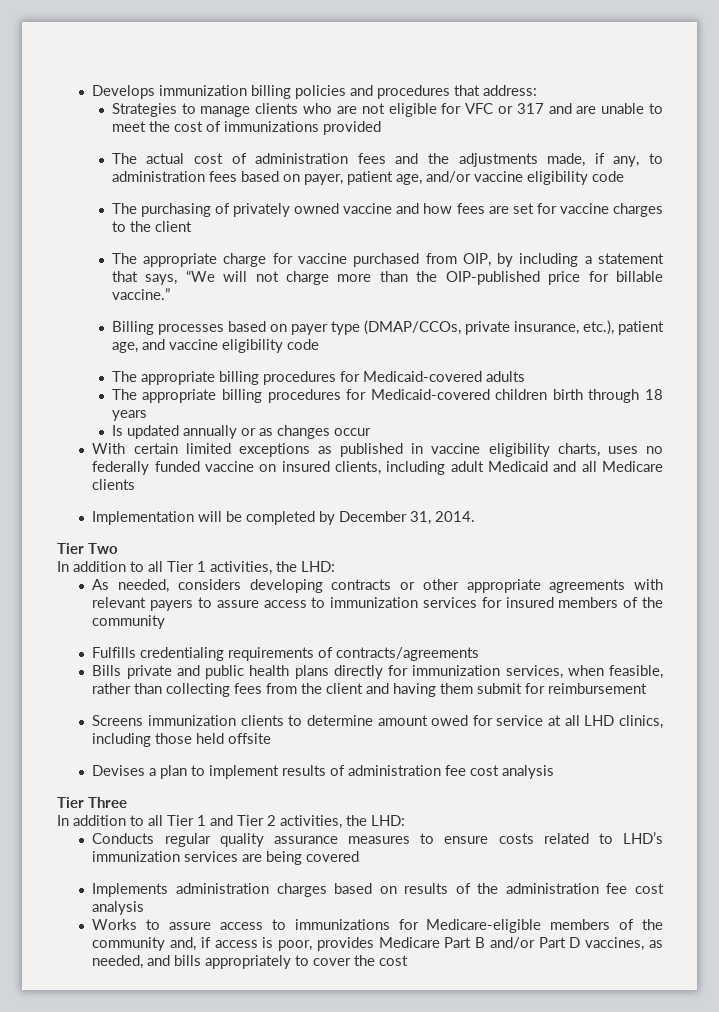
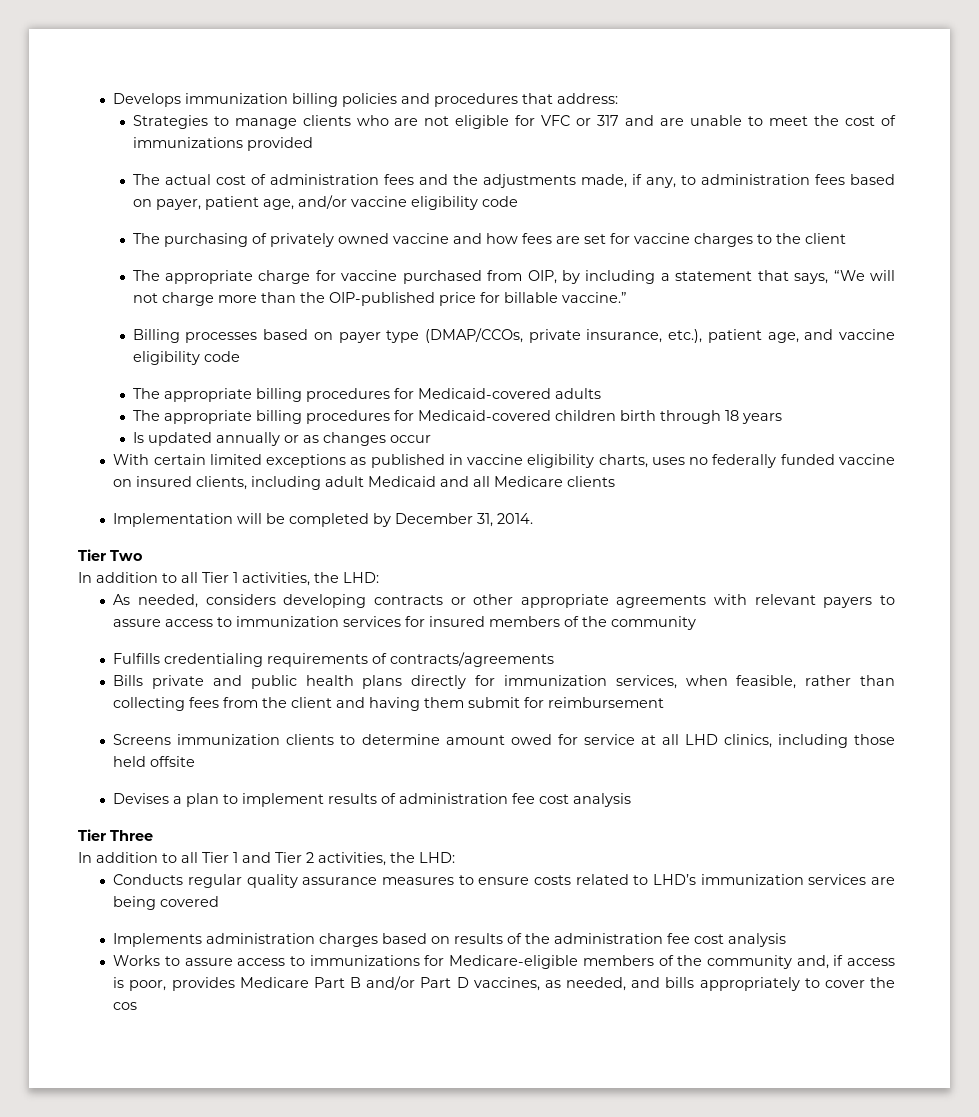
[379,955,409,966] cost -> [113,1002,138,1010] cos

